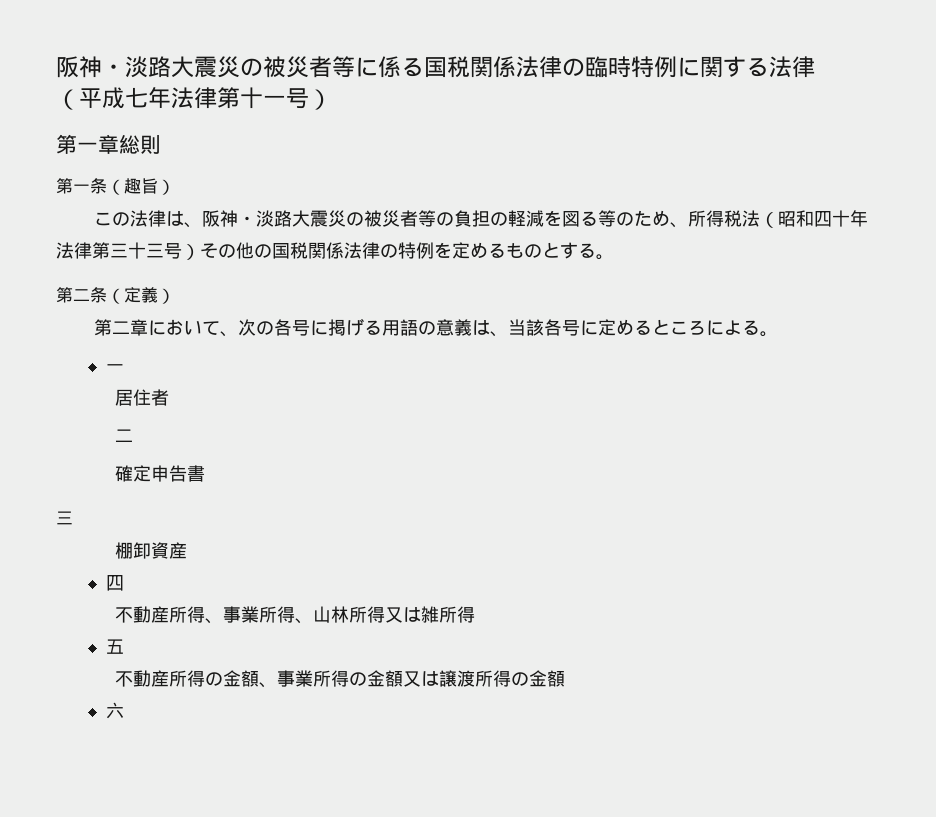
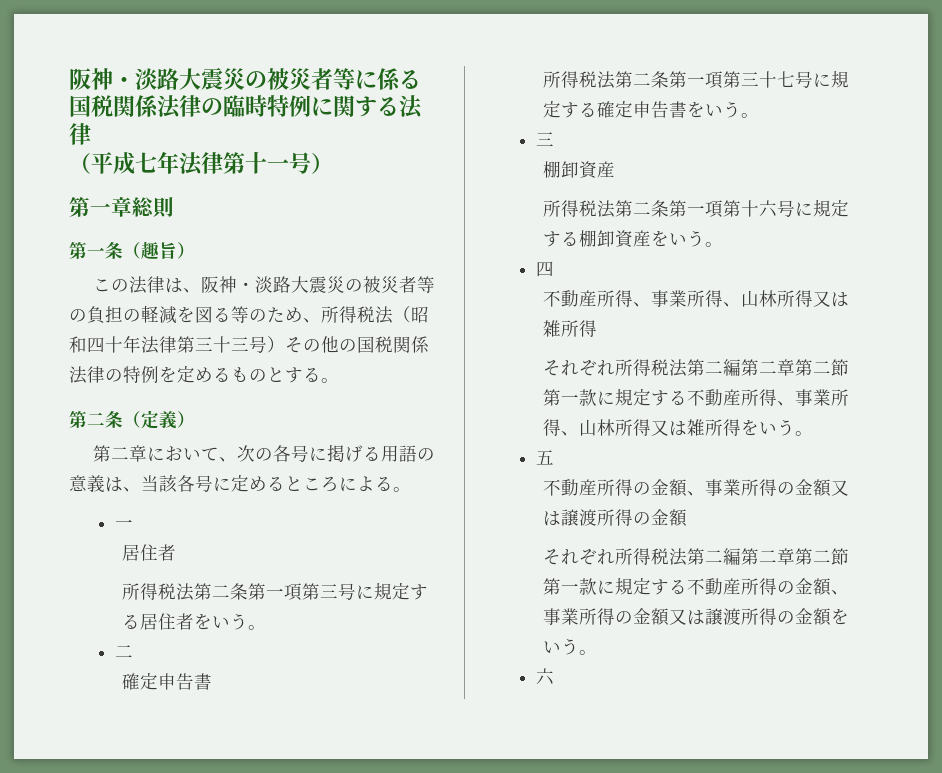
[115,429,134,442] [115,465,206,482] [56,511,73,525] [115,542,188,559] 二 // 確定申告書 // 三 // 棚卸資産 -> [121,582,428,601] [121,613,266,630] [114,645,133,658] [121,672,212,690] [542,70,849,89] [542,100,759,118] [535,132,554,146] [542,161,615,179] [542,199,849,218] [542,230,723,248] 所得税法第二条第一項第三号に規定する居住者をいう。 // 二 // 確定申告書 // 所得税法第二条第一項第三十七号に規定する確定申告書をいう。 // 三 // 棚卸資産 // 所得税法第二条第一項第十六号に規定する棚卸資産をいう。
(476, 614) none -> [542,359,849,377] [542,388,849,406] [542,419,813,436] // それぞれ所得税法第二編第二章第二節第一款に規定する不動産所得、事業所得、山林所得又は雑所得をいう。
(566, 678) none -> [542,548,849,566] [542,577,849,596] [542,608,849,626] [542,638,597,655] // それぞれ所得税法第二編第二章第二節第一款に規定する不動産所得の金額、事業所得の金額又は譲渡所得の金額をいう。

